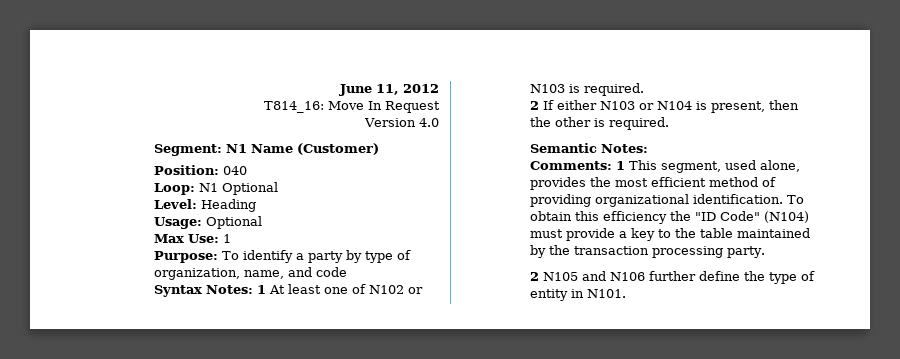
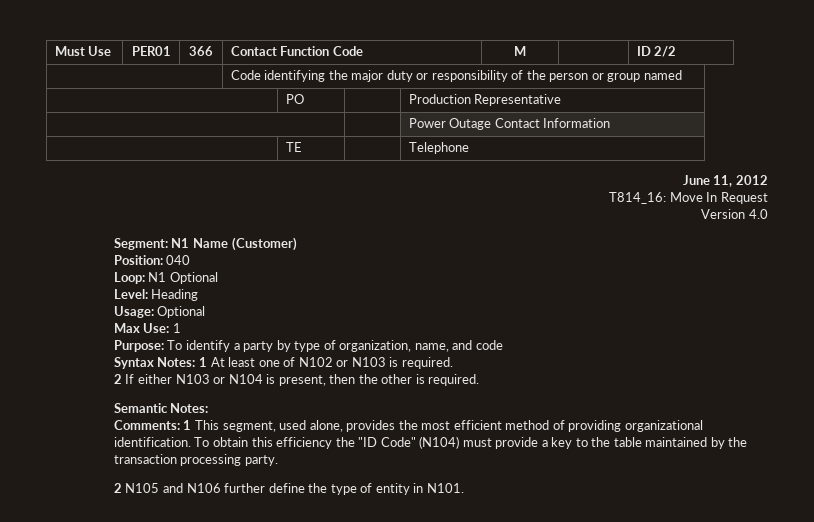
(339, 90) none -> [54,46,112,56] [131,46,171,56] [189,46,213,56] [230,46,363,56] [514,46,526,56] [636,46,677,57] [230,70,682,82] [285,94,304,104] [408,94,562,106] [408,118,611,130] [285,142,302,152] [408,142,469,154] Must Use | PER01 | 366 | Contact Function Code | M | | ID 2/2 // | Code identifying the major duty or responsibility of the person or group named // | PO | | Production Representative // | | Power Outage Contact Information // | TE | | Telephone //

